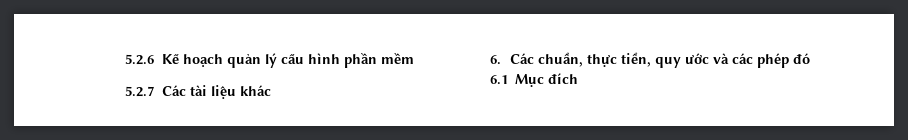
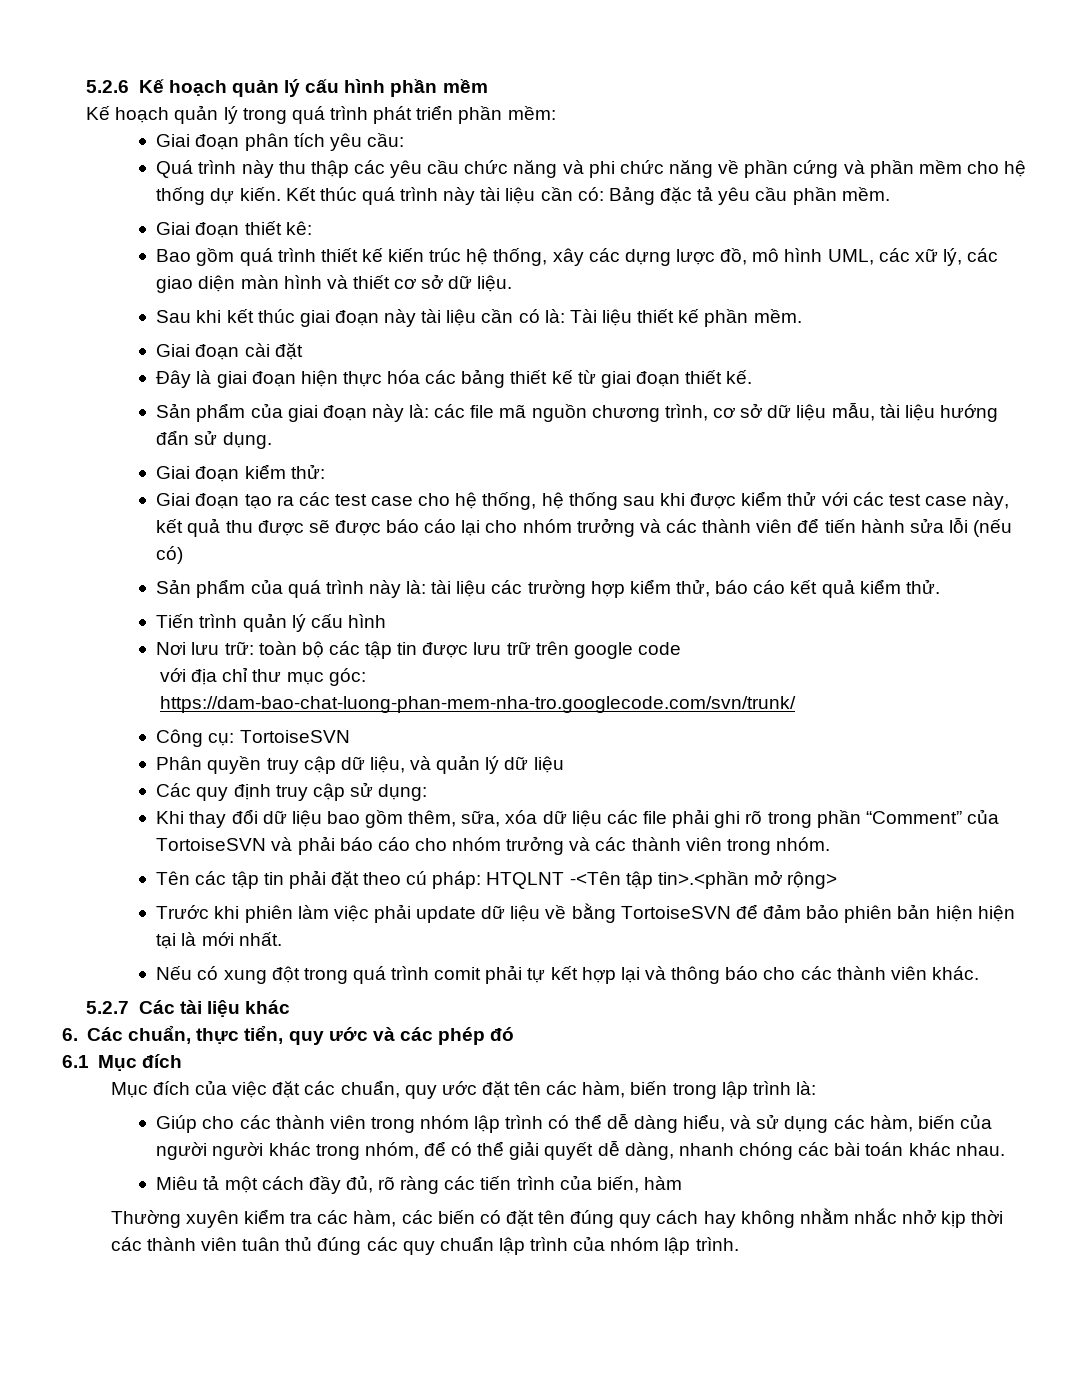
(414, 58) none -> [86,105,556,124] [156,133,404,151] [156,160,1027,178] [156,186,890,205] [156,221,312,238] [156,248,999,266] [156,274,513,293] [156,309,802,327] [156,343,303,360] [156,369,753,388] [156,402,998,422] [156,430,272,449] [156,464,325,482] [156,491,1010,510] [156,517,1013,537] [156,546,184,564] [156,579,940,598] [156,613,386,632] [156,641,681,659] [160,667,366,686] [160,696,797,713] [156,729,350,747] [156,755,564,774] [156,782,428,801] [156,809,999,828] [156,836,830,855] [156,870,838,889] [156,903,1015,923] [156,932,282,949] [156,965,979,984] // Kế hoạch quản lý trong quá trình phát triển phần mềm: // Giai đoạn phân tích yêu cầu: // Quá trình này thu thập các yêu cầu chức năng và phi chức năng về phần cứng và phần mềm cho hệ thống dự kiến. Kết thúc quá trình này tài liệu cần có: Bảng đặc tả yêu cầu phần mềm. // Giai đoạn thiết kê: // Bao gồm quá trình thiết kế kiến trúc hệ thống, xây các dựng lược đồ, mô hình UML, các xữ lý, các giao diện màn hình và thiết cơ sở dữ liệu. // Sau khi kết thúc giai đoạn này tài liệu cần có là: Tài liệu thiết kế phần mềm. // Giai đoạn cài đặt // Đây là giai đoạn hiện thực hóa các bảng thiết kế từ giai đoạn thiết kế. // Sản phẩm của giai đoạn này là: các file mã nguồn chương trình, cơ sở dữ liệu mẫu, tài liệu hướng đẩn sử dụng. // Giai đoạn kiểm thử: // Giai đoạn tạo ra các test case cho hệ thống, hệ thống sau khi được kiểm thử với các test case này, kết quả thu được sẽ được báo cáo lại cho nhóm trưởng và các thành viên để tiến hành sửa lỗi (nếu có) // Sản phẩm của quá trình này là: tài liệu các trường hợp kiểm thử, báo cáo kết quả kiểm thử. // Tiến trình quản lý cấu hình // Nơi lưu trữ: toàn bộ các tập tin được lưu trữ trên google code // với địa chỉ thư mục góc: // https://dam-bao-chat-luong-phan-mem-nha-tro.googlecode.com/svn/trunk/ // Công cụ: TortoiseSVN // Phân quyền truy cập dữ liệu, và quản lý dữ liệu // Các quy định truy cập sử dụng: // Khi thay đổi dữ liệu bao gồm thêm, sữa, xóa dữ liệu các file phải ghi rõ trong phần “Comment” của TortoiseSVN và phải báo cáo cho nhóm trưởng và các thành viên trong nhóm. // Tên các tập tin phải đặt theo cú pháp: HTQLNT -<Tên tập tin>.<phần mở rộng> // Trước khi phiên làm việc phải update dữ liệu về bằng TortoiseSVN để đảm bảo phiên bản hiện hiện tại là mới nhất. // Nếu có xung đột trong quá trình comit phải tự kết hợp lại và thông báo cho các thành viên khác.
(579, 78) none -> [110,1080,817,1099] [156,1113,992,1133] [156,1140,1005,1160] [156,1175,682,1194] [110,1208,1004,1228] [110,1236,739,1255] // Mục đích của việc đặt các chuẩn, quy ước đặt tên các hàm, biến trong lập trình là: // Giúp cho các thành viên trong nhóm lập trình có thể dễ dàng hiểu, và sử dụng các hàm, biến của người người khác trong nhóm, để có thể giải quyết dễ dàng, nhanh chóng các bài toán khác nhau. // Miêu tả một cách đầy đủ, rõ ràng các tiến trình của biến, hàm // Thường xuyên kiểm tra các hàm, các biến có đặt tên đúng quy cách hay không nhằm nhắc nhở kịp thời các thành viên tuân thủ đúng các quy chuẩn lập trình của nhóm lập trình.

